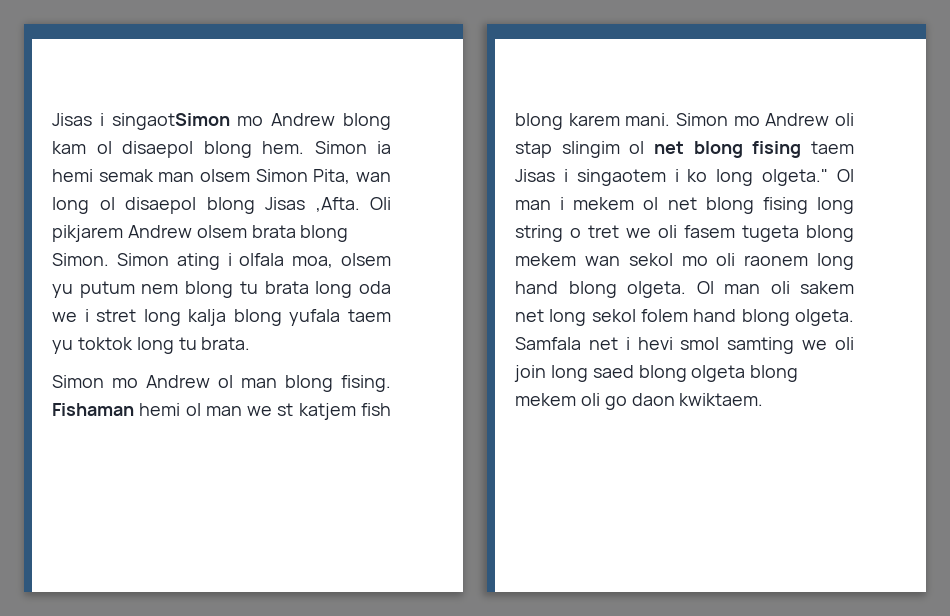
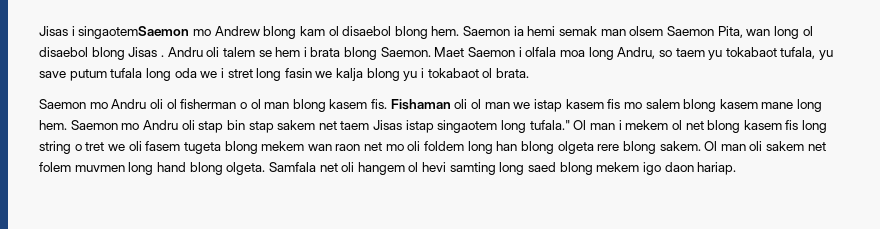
[52,113,230,130] Jisas i singaotSimon -> [39,26,190,39] Jisas i singaotemSaemon
[122,141,193,158] disaepol -> [342,26,392,36] disaebol
[314,141,367,154] Simon -> [463,26,511,36] Saemon
[255,169,308,182] Simon -> [666,26,714,36] Saemon
[125,197,196,214] disaepol -> [39,47,88,57] disaebol
[315,197,391,212] [52,225,349,242] [52,253,392,270] [52,281,309,298] ,Afta. Oli pikjarem Andrew olsem brata blong Simon. Simon ating i olfala moa, olsem yu putum nem blong tu brata -> [160,47,834,60] [39,68,143,81] . Andru oli talem se hem i brata blong Saemon. Maet Saemon i olfala moa long Andru, so taem yu tokabaot tufala, yu save putum tufala
[188,309,391,326] [52,337,251,354] [52,375,391,392] [52,403,391,420] [515,113,854,130] [515,141,854,158] [515,169,829,186] kalja blong yufala taem yu toktok long tu brata. // Simon mo Andrew ol man blong fising. Fishaman hemi ol man we st katjem fish blong karem mani. Simon mo Andrew oli stap slingim ol net blong fising taem Jisas i singaotem i ko long olgeta." -> [284,68,529,81] [39,99,823,112] [39,120,570,133] fasin we kalja blong yu i tokabaot ol brata. // Saemon mo Andru oli ol fisherman o ol man blong kasem fis. Fishaman oli ol man we istap kasem fis mo salem blong kasem mane long hem. Saemon mo Andru oli stap bin stap sakem net taem Jisas istap singaotem long tufala."
[762,197,808,214] fising -> [743,120,799,130] kasem fis
[628,253,854,270] [515,281,686,298] sekol mo oli raonem long hand blong olgeta. -> [335,141,701,154] raon net mo oli foldem long han blong olgeta rere blong sakem.
[549,309,688,326] long sekol folem -> [39,162,154,175] folem muvmen long
[625,337,854,354] [514,365,799,382] [515,393,764,410] i hevi smol samting we oli join long saed blong olgeta blong mekem oli go daon kwiktaem. -> [341,162,737,175] oli hangem ol hevi samting long saed blong mekem igo daon hariap.

